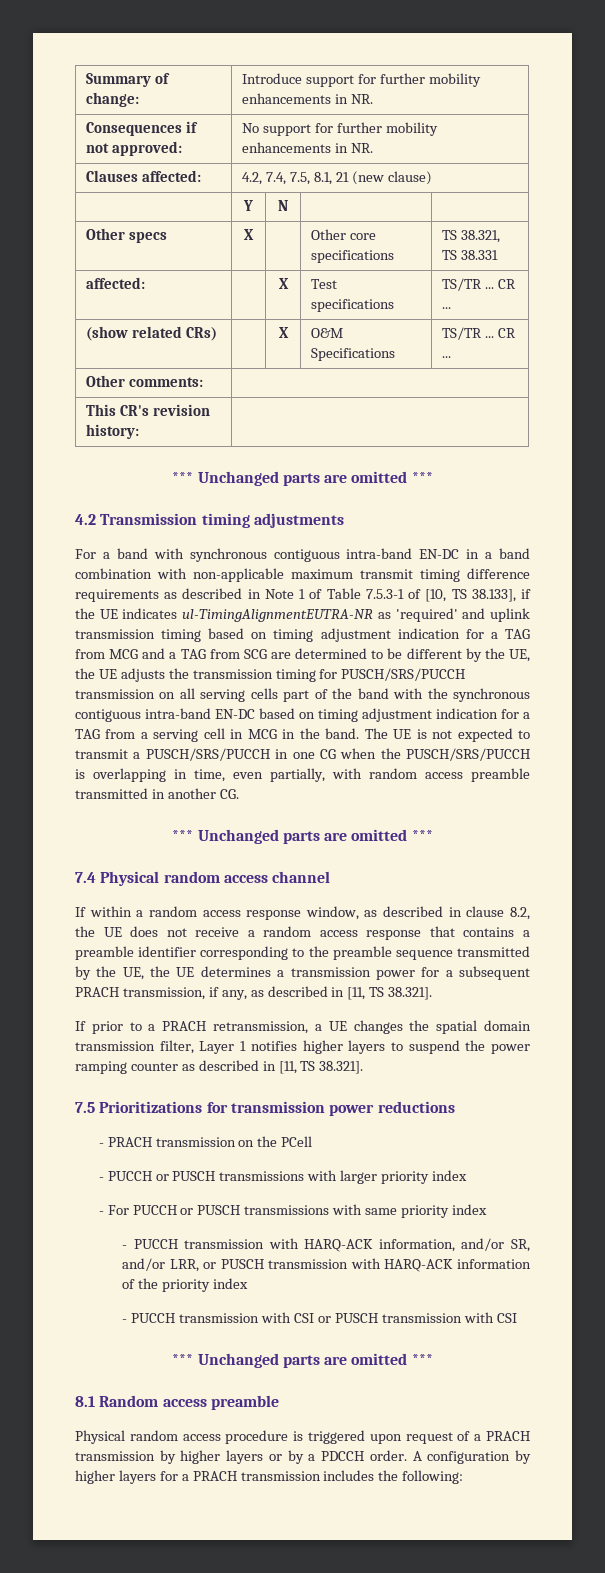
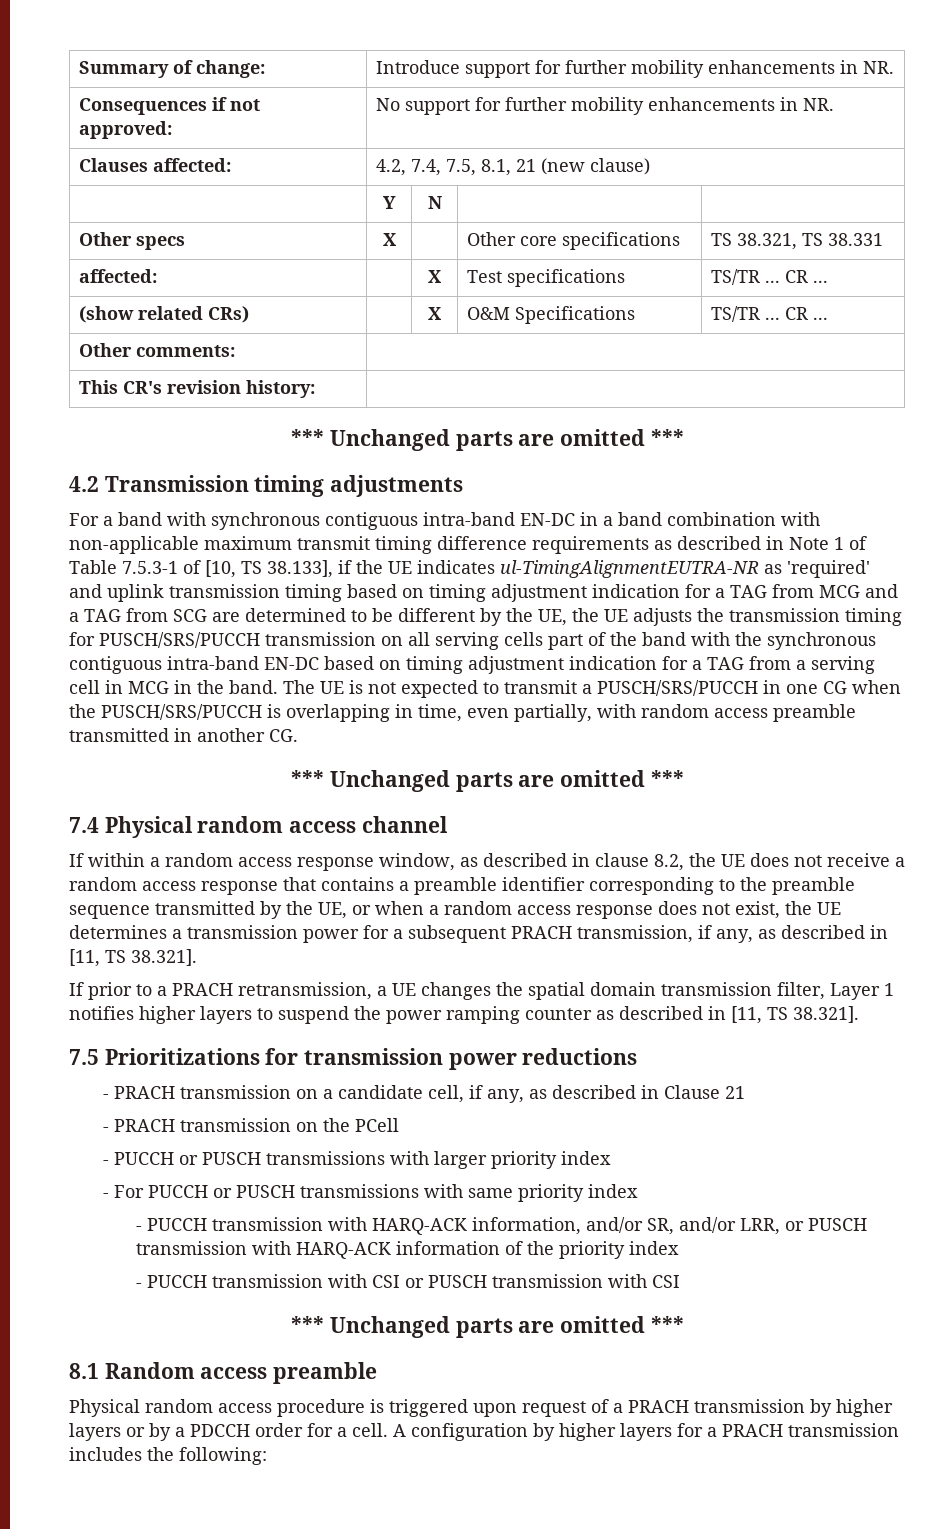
(144, 973) none -> [352,901,780,919] or when a random access response does not exist,
(455, 1107) none -> [102,1085,745,1103] // - PRACH transmission on a candidate cell, if any, as described in Clause 21
[369,1450,407,1461] order. -> [255,1423,388,1437] order for a cell.

